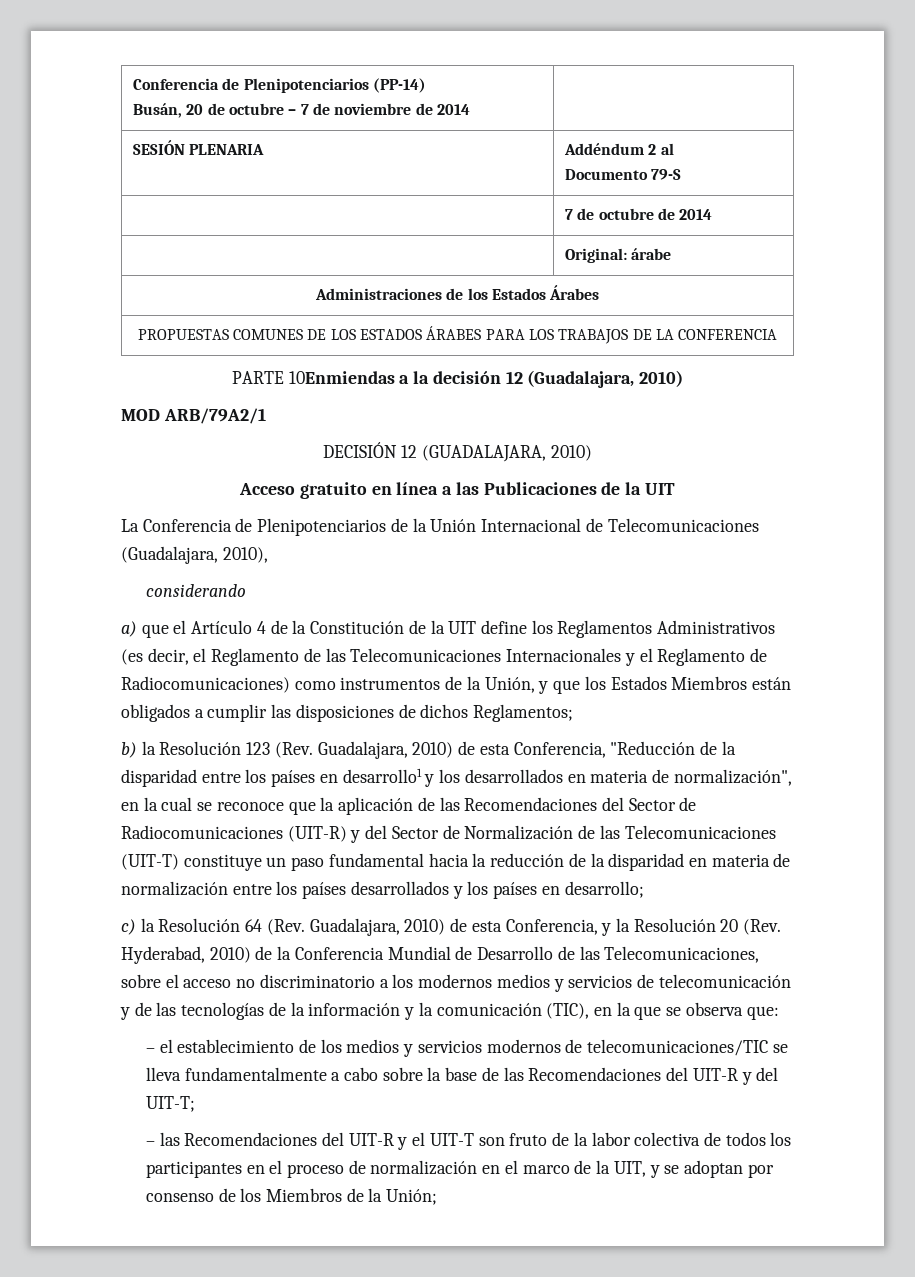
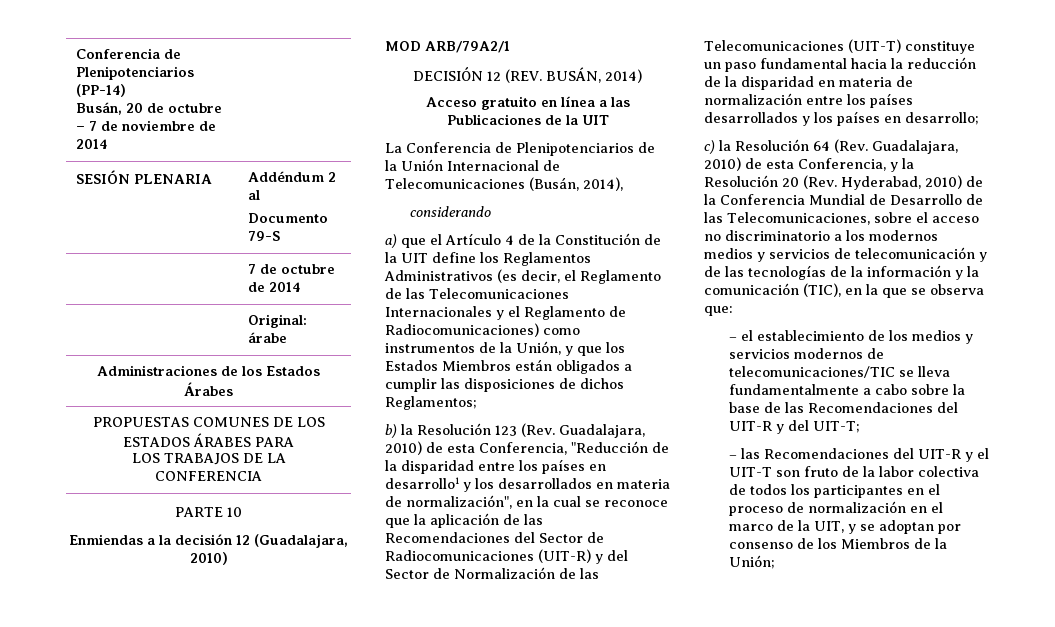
(525, 334) none -> (294, 442) //
[288,371,395,384] 10Enmiendas -> [227,507,242,517] [69,534,143,545] 10 // Enmiendas
[421,445,592,462] (GUADALAJARA, 2010) -> [505,67,642,83] (REV. BUSÁN, 2014)
[121,546,268,564] (Guadalajara, 2010), -> [528,177,623,191] (Busán, 2014),

